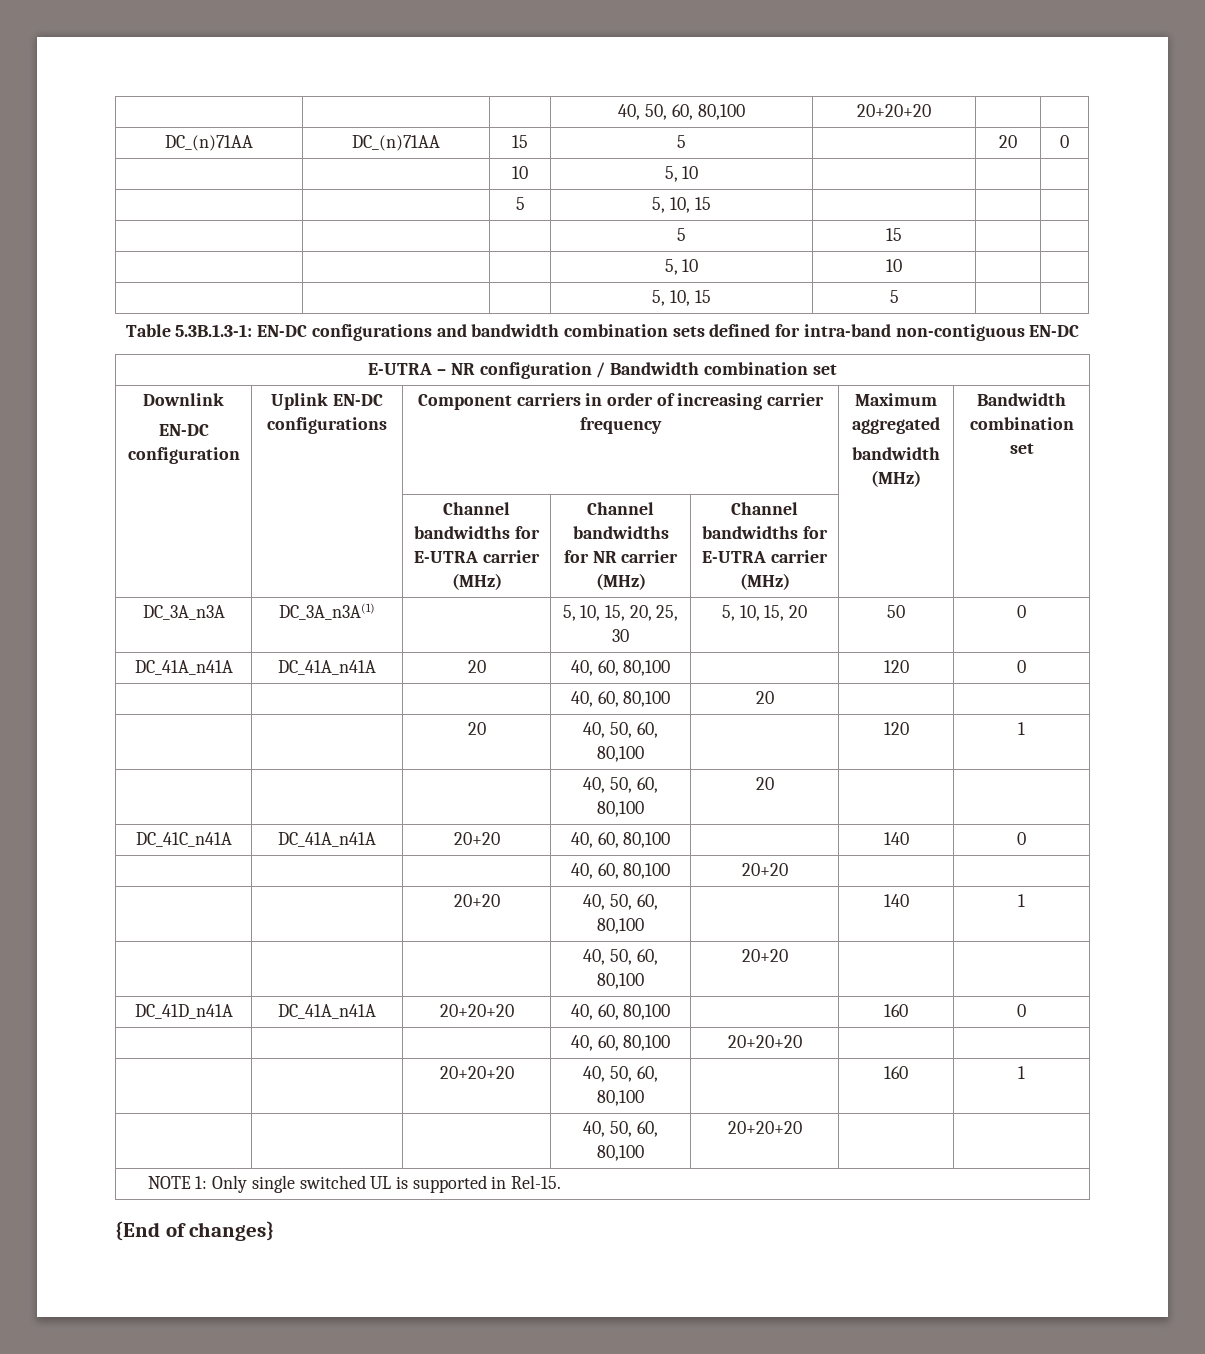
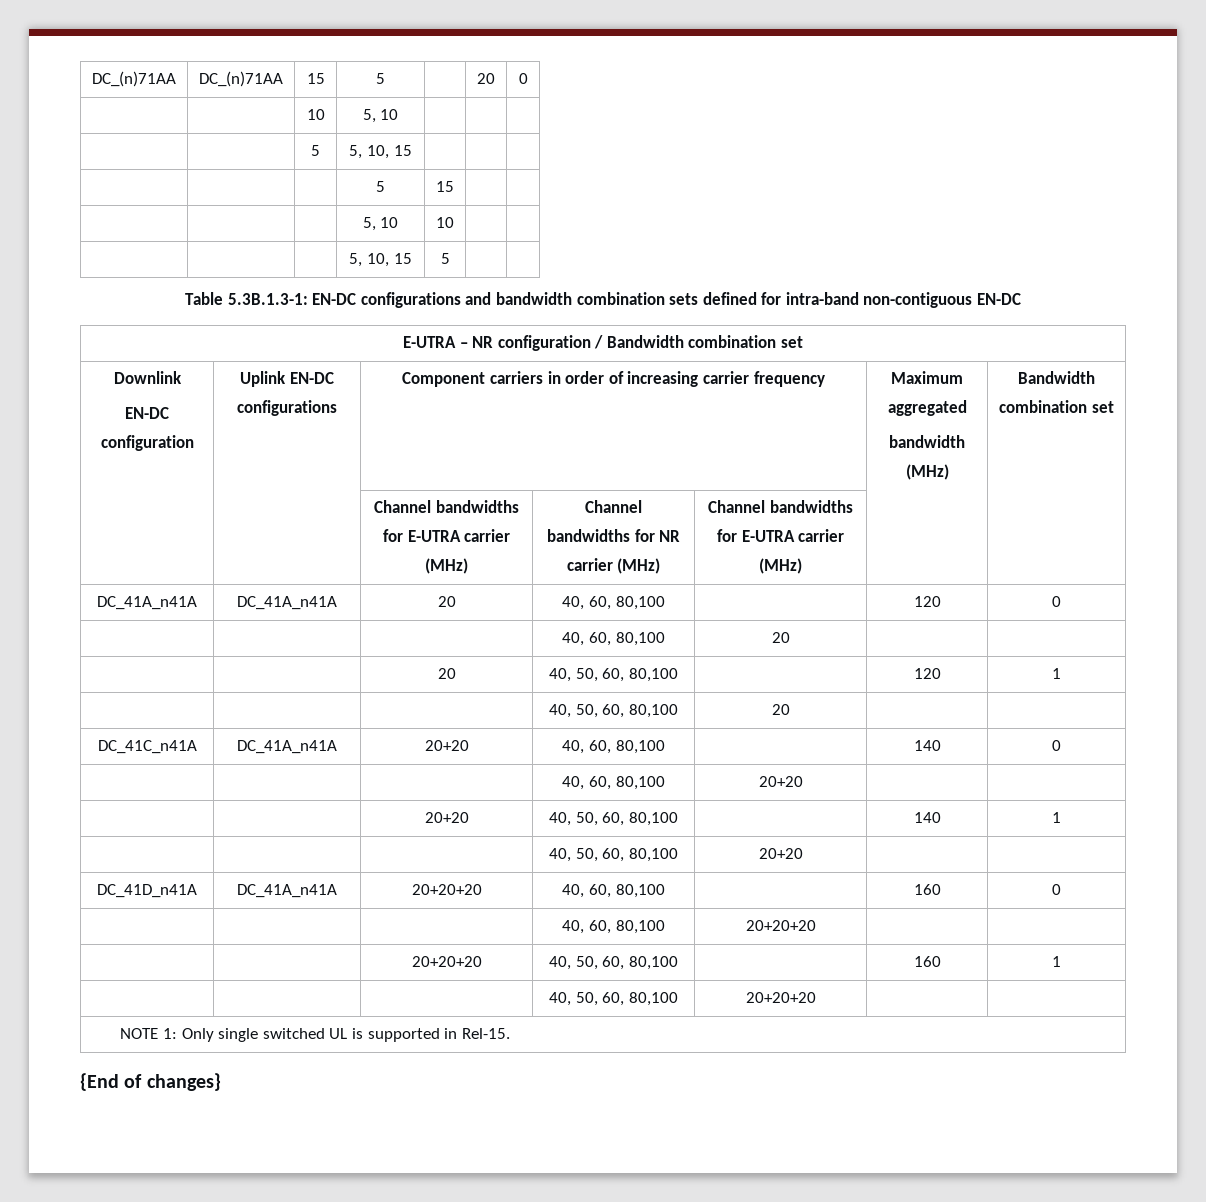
[618,104,745,120] [857,104,931,117] | | | 40, 50, 60, 80,100 | 20+20+20 | | // -> (92, 79) none
[142,605,225,620] [279,603,375,620] [562,605,679,621] [612,629,629,642] [721,605,808,621] [887,605,905,618] [1017,605,1026,618] // DC_3A_n3A | DC_3A_n3A(1) | | 5, 10, 15, 20, 25, 30 | 5, 10, 15, 20 | 50 | 0 -> (802, 566) none

